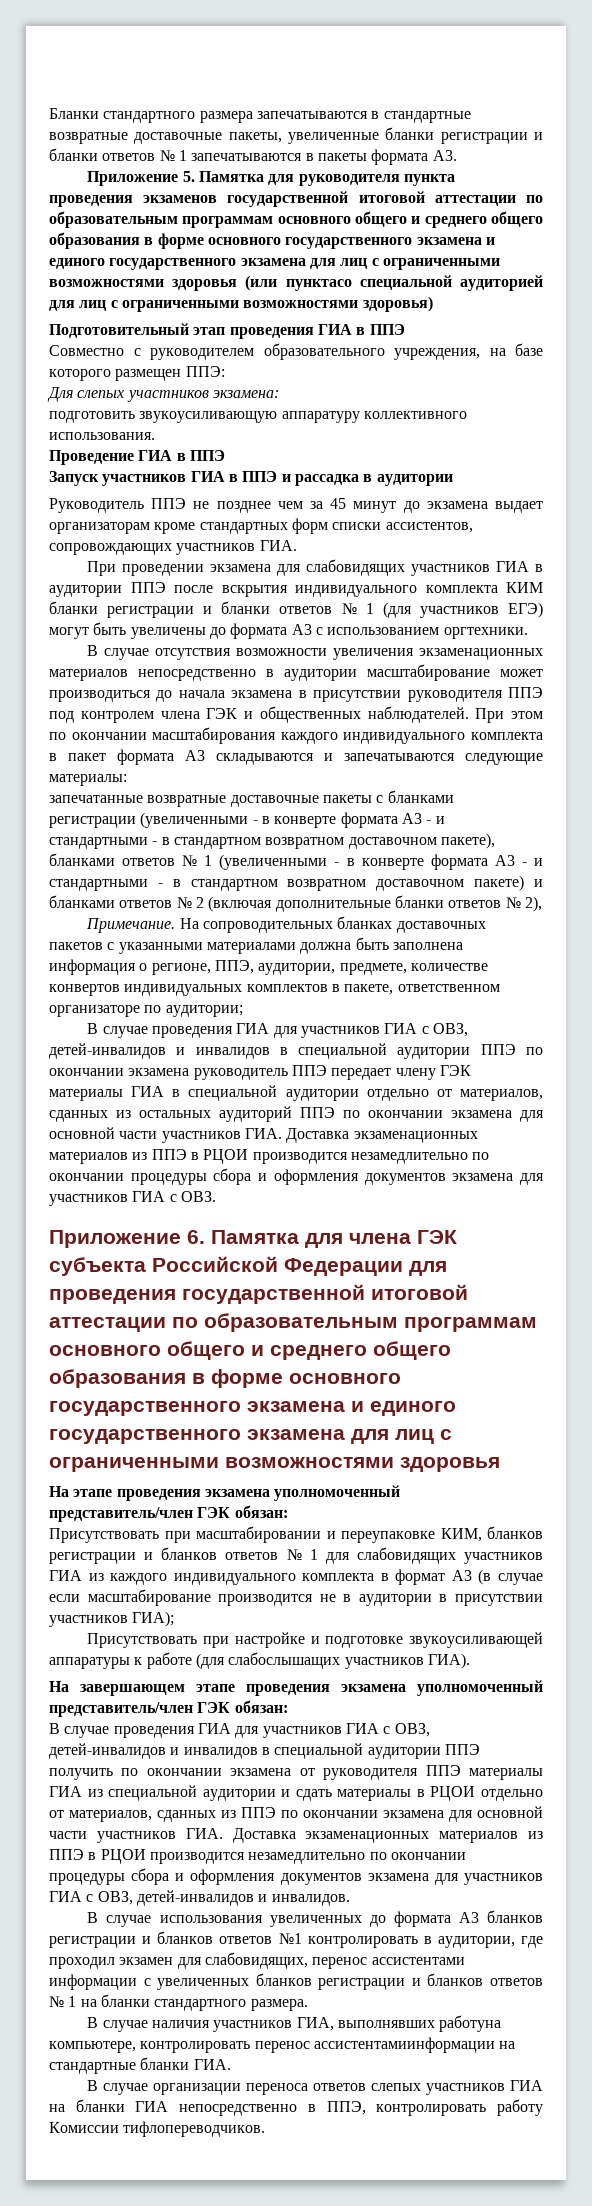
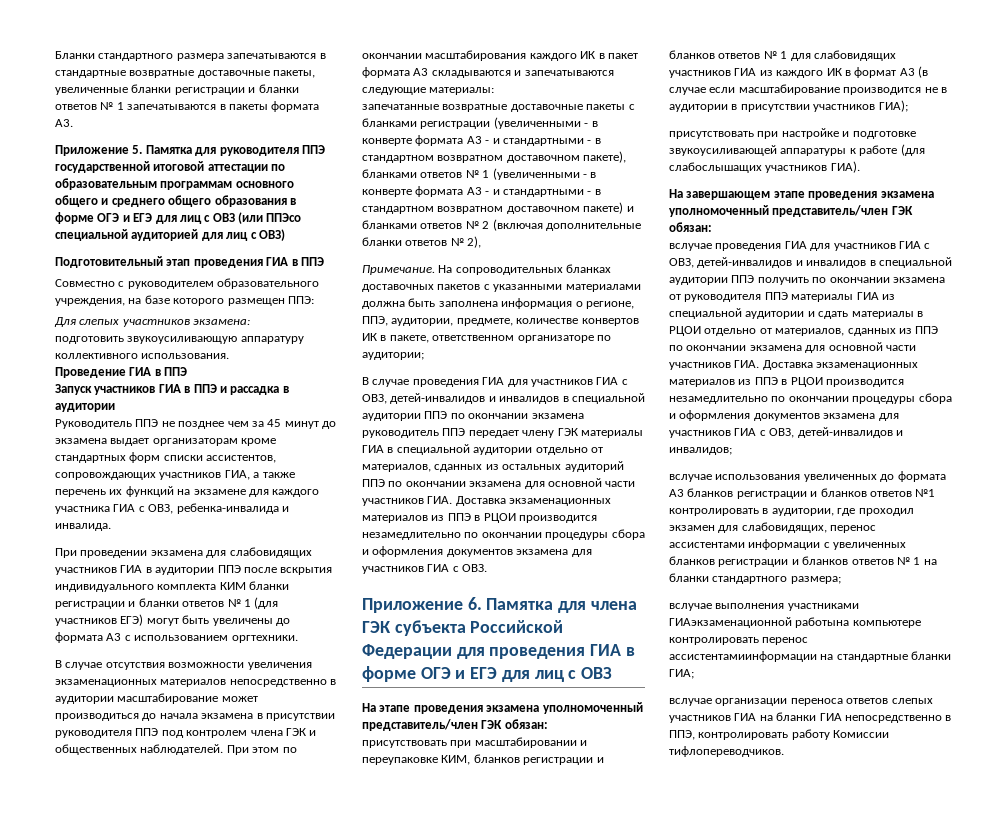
[403,174,455,186] [49,195,218,207] пункта проведения экзаменов -> [301,145,325,154] ППЭ
[207,237,495,249] [49,258,500,270] [49,275,352,291] основного государственного экзамена и единого государственного экзамена для лиц с ограниченными возможностями здоровья (или пунктасо -> [97,212,302,224] ОГЭ и ЕГЭ для лиц с ОВЗ (или ППЭсо
[121,296,433,312] ограниченными возможностями здоровья) -> [258,229,285,241] ОВЗ)
[259,540,297,551] ГИА. -> [224,470,295,480] [55,486,320,497] [55,503,289,514] [55,523,111,531] ГИА, а также перечень их функций на экзамене для каждого участника ГИА с ОВЗ, ребенка-инвалида и инвалида.
[343,732,543,744] индивидуального комплекта -> [580,51,596,59] ИК
[124,984,328,996] индивидуальных комплектов -> [362,333,377,341] ИК
[182,1284,468,1304] [49,1313,537,1332] [49,1341,451,1360] [49,1369,401,1388] [49,1401,456,1416] [49,1429,452,1444] [49,1457,500,1472] государственной итоговой аттестации по образовательным программам основного общего и среднего общего образования в форме основного государственного экзамена и единого государственного экзамена для лиц с ограниченными возможностями здоровья -> [590,644,635,656] [362,666,613,682] ГИА в форме ОГЭ и ЕГЭ для лиц с ОВЗ
[49,1528,159,1543] Присутствовать -> [362,740,447,748] присутствовать
[173,1573,375,1585] индивидуального комплекта -> [826,68,842,76] ИК
[87,1633,198,1648] Присутствовать -> [669,131,754,139] присутствовать
[49,1723,110,1738] В случае -> [669,243,712,251] вслучае
[271,1894,350,1906] [87,1912,152,1927] инвалидов. // В случае -> [669,447,732,455] [669,474,712,482] инвалидов; // вслучае
[250,1999,308,2011] [87,2015,502,2032] [49,2041,136,2053] размера. // В случае наличия участников ГИА, выполнявших работуна компьютере, -> [790,576,841,584] [669,603,859,611] [669,617,921,628] размера; // вслучае выполнения участниками ГИАэкзаменационной работына компьютере
[193,2059,231,2070] [87,2080,149,2095] ГИА. // В случае -> [669,669,694,679] [669,698,712,706] ГИА; // вслучае

